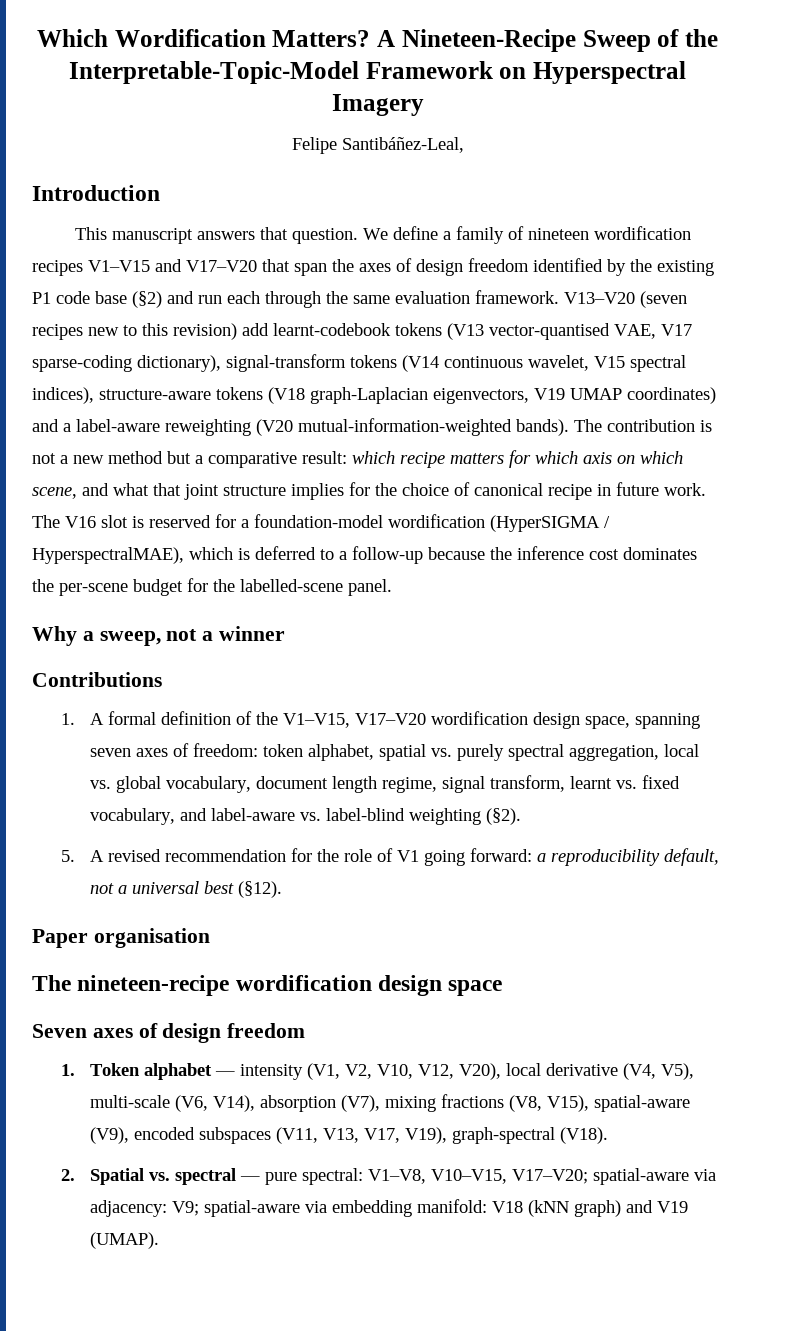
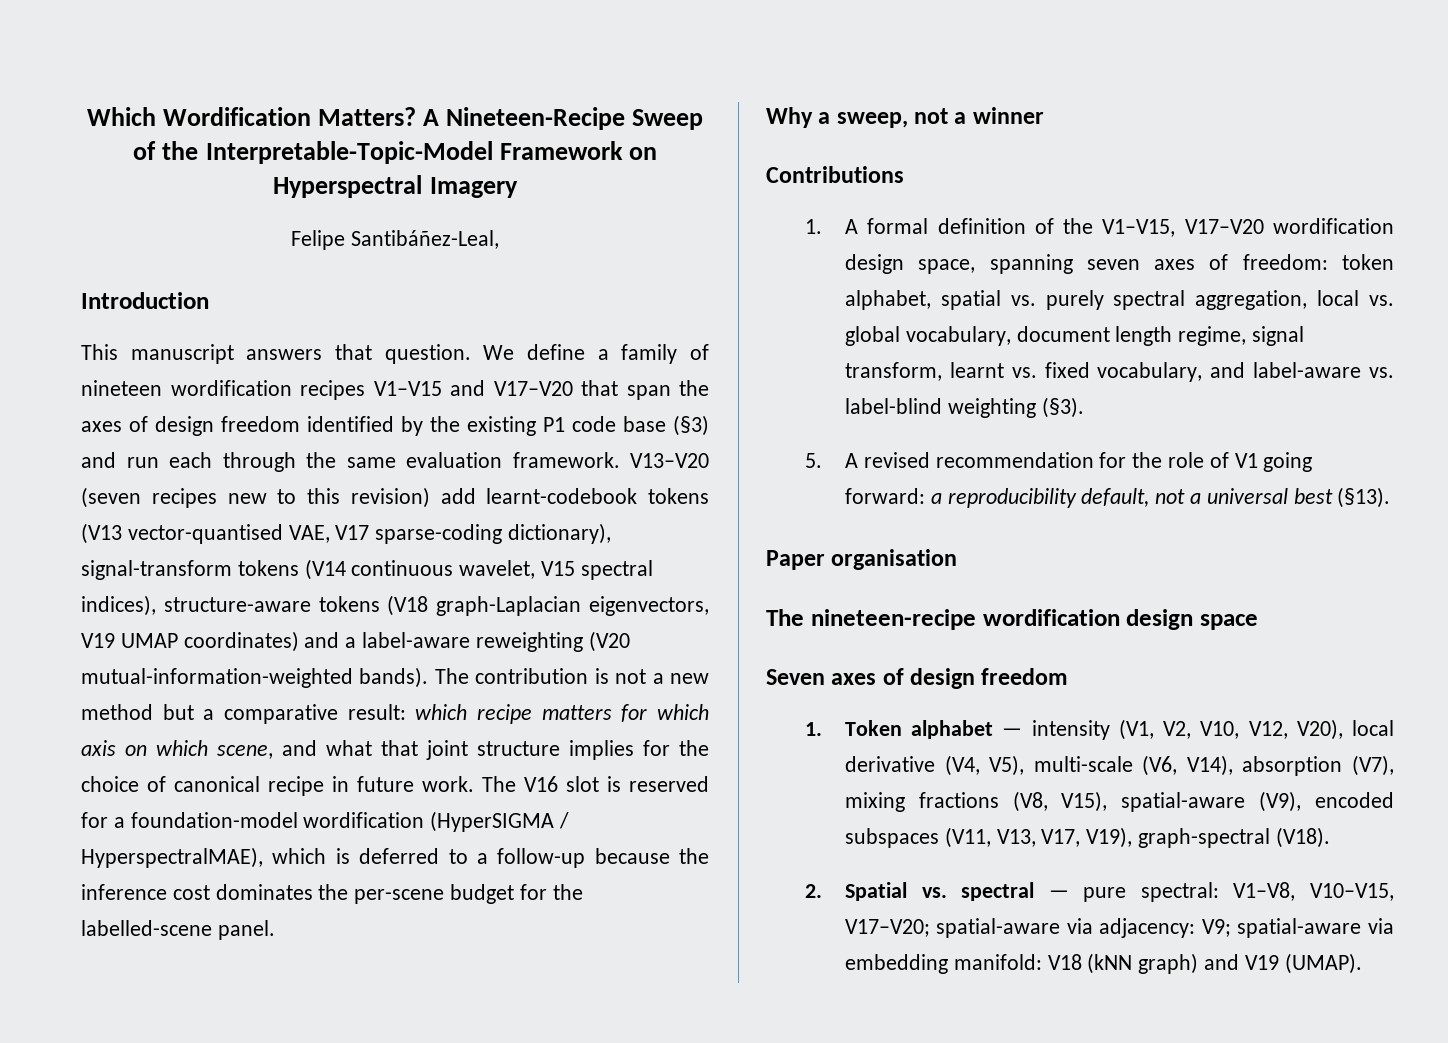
[132,291,162,308] (§2) -> [673,415,709,436] (§3)
[485,808,521,825] (§2). -> [1041,397,1084,418] (§3).
[237,881,282,898] (§12). -> [1337,487,1391,508] (§13).

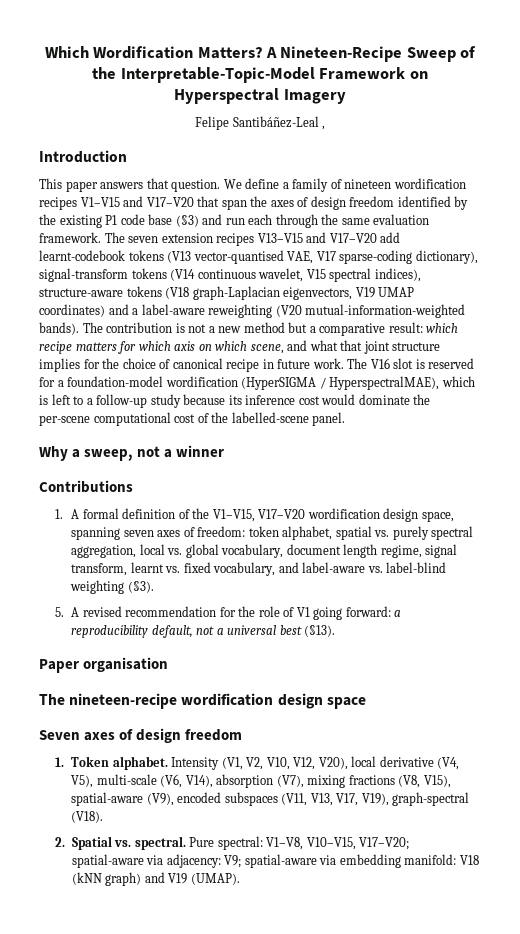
[350,230,499,249] Santibáñez-Leal, -> [232,116,326,130] Santibáñez-Leal ,
[130,344,234,364] manuscript -> [65,181,98,192] paper
[630,453,709,468] [81,487,430,508] V13–V20 (seven recipes new to this revision) -> [104,232,377,246] The seven extension recipes V13–V15 and V17–V20
[359,848,440,864] deferred -> [51,394,71,405] left
[594,848,709,864] [81,884,547,904] because the inference cost dominates the per-scene budget for -> [150,394,431,408] [39,412,209,426] study because its inference cost would dominate the per-scene computational cost of
[911,720,1110,740] alphabet — intensity -> [112,756,220,770] alphabet. Intensity
[961,882,1127,902] spectral — pure -> [134,836,215,850] spectral. Pure

